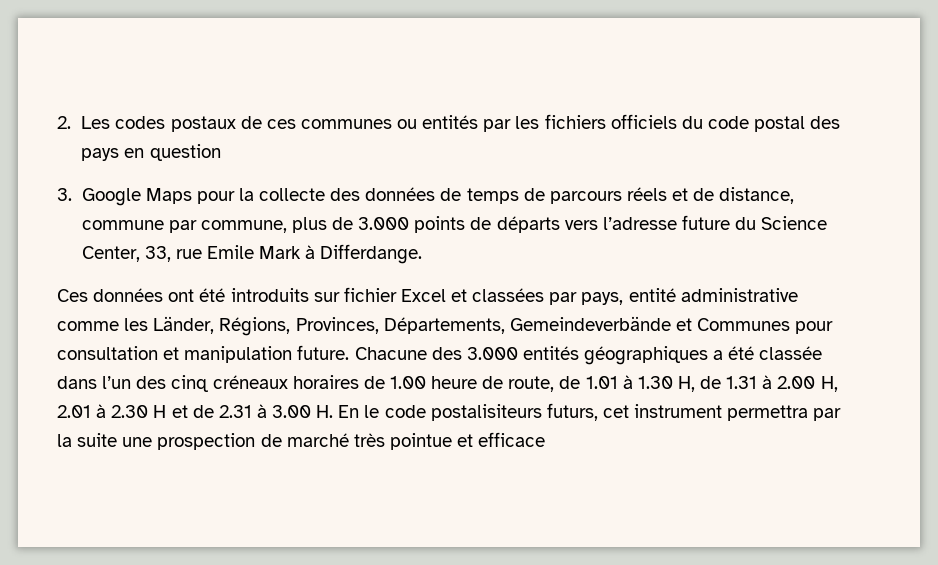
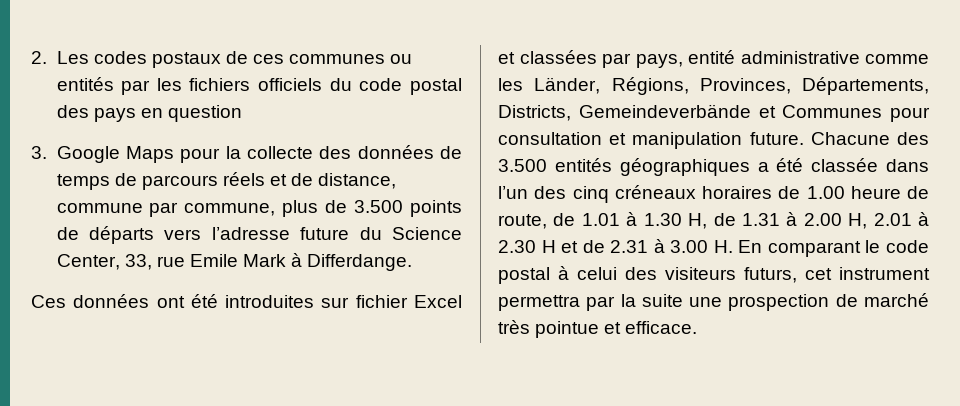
[358,217,410,230] 3.000 -> [354,200,404,213] 3.500
[230,288,309,302] introduits -> [225,295,315,308] introduites
(505, 325) none -> [498,105,571,121] Districts,
[466,347,518,360] 3.000 -> [498,159,547,172] 3.500
(360, 411) none -> [767,241,861,257] comparant
[430,404,542,421] postalisiteurs -> [498,266,736,284] postal à celui des visiteurs
[478,432,546,447] efficace -> [625,321,698,334] efficace.

